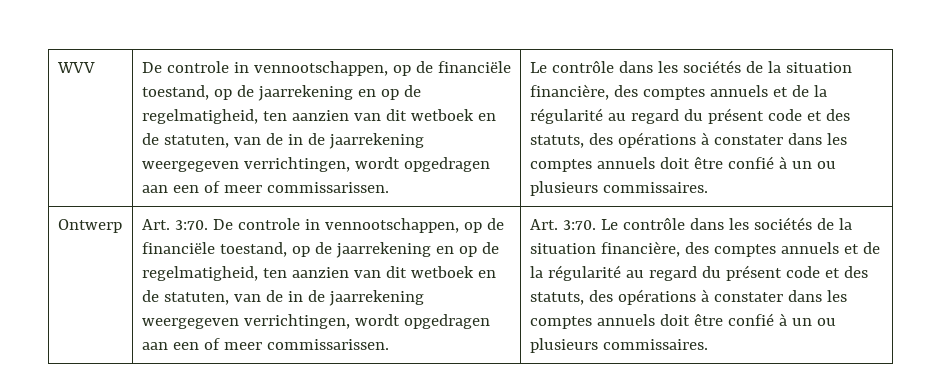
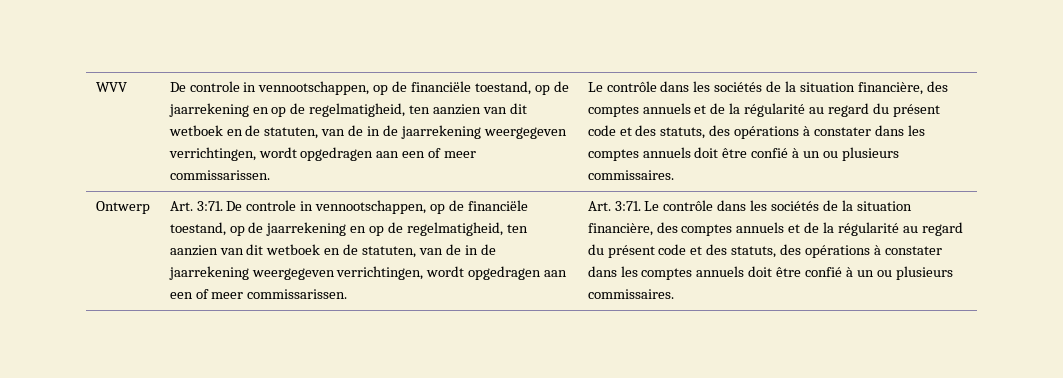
[174,220,208,230] 3:70. -> [196,201,223,211] 3:71.
[562,220,596,230] 3:70. -> [614,201,641,211] 3:71.

